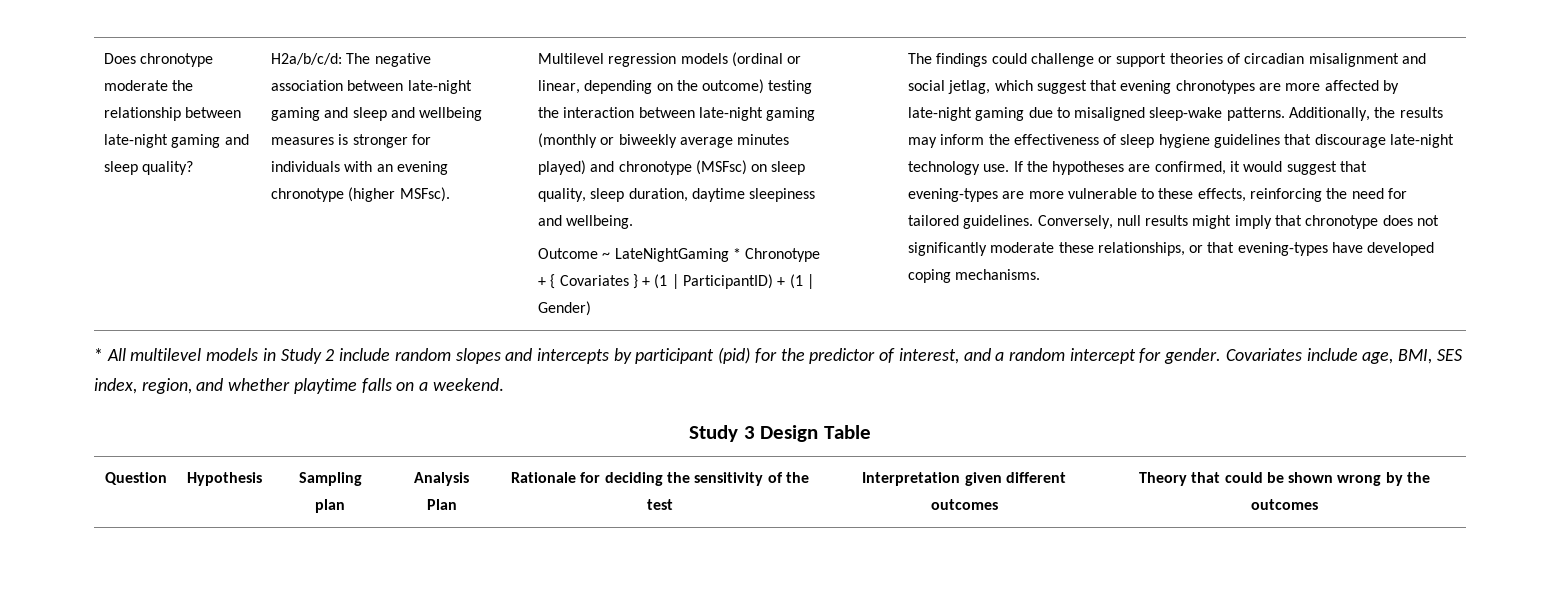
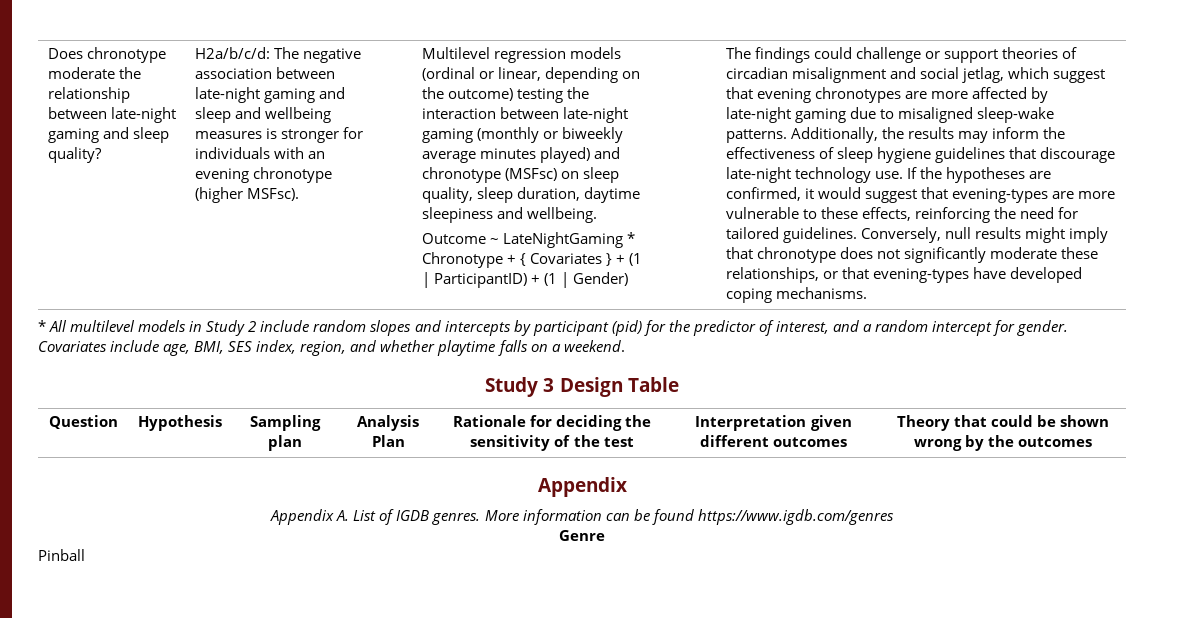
(1318, 504) none -> [537,477,627,497] [270,509,894,525] [559,530,605,541] [38,549,85,561] // Appendix // Appendix A. List of IGDB genres. More information can be found https://www.igdb.com/genres // Genre // Pinball

